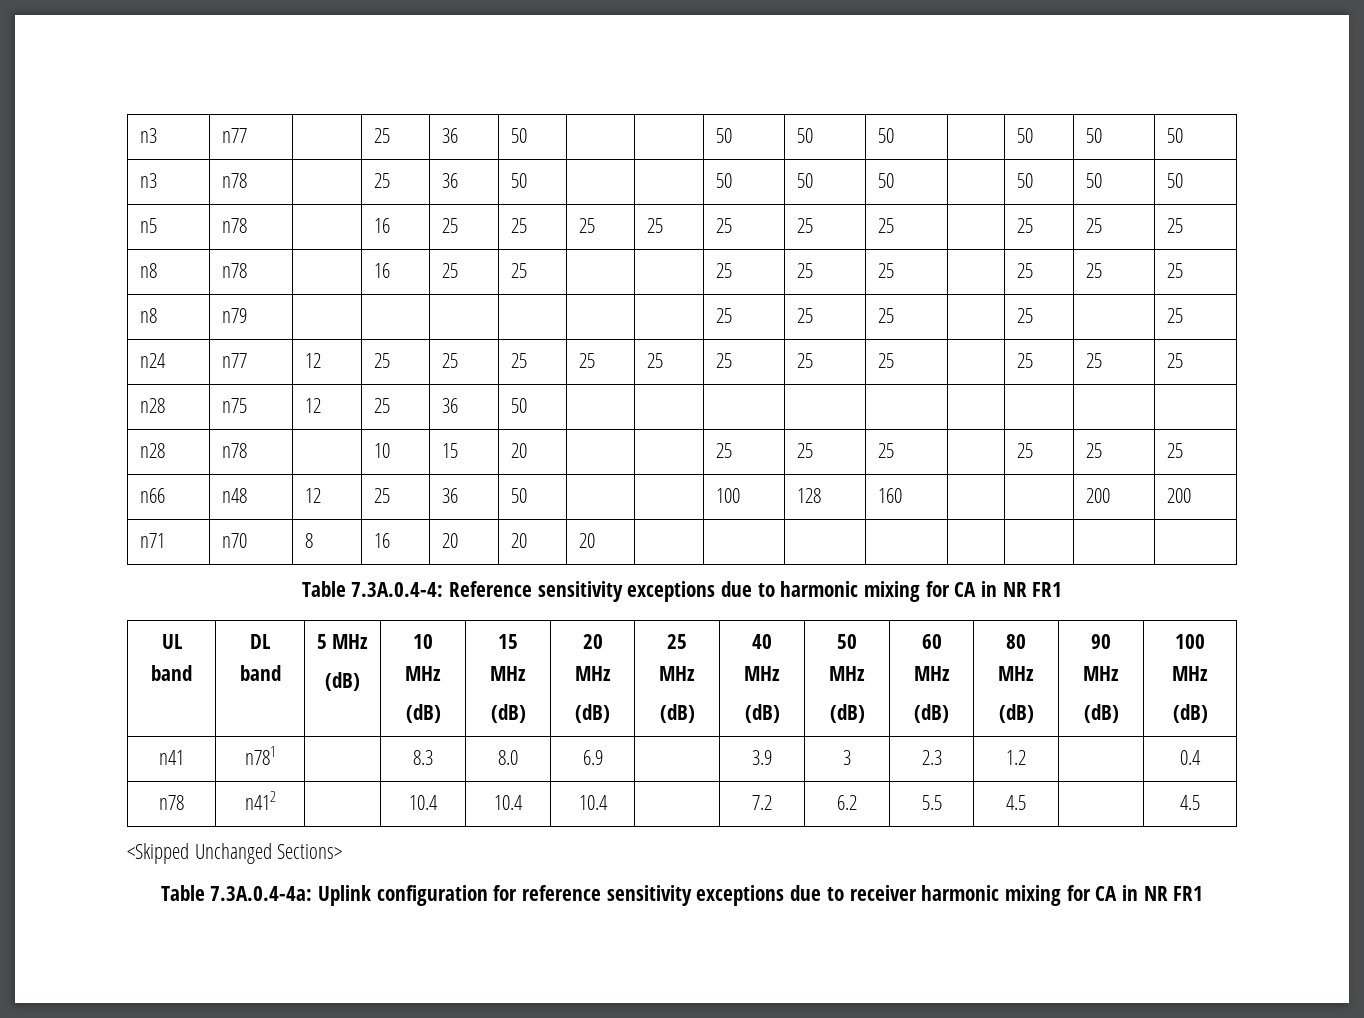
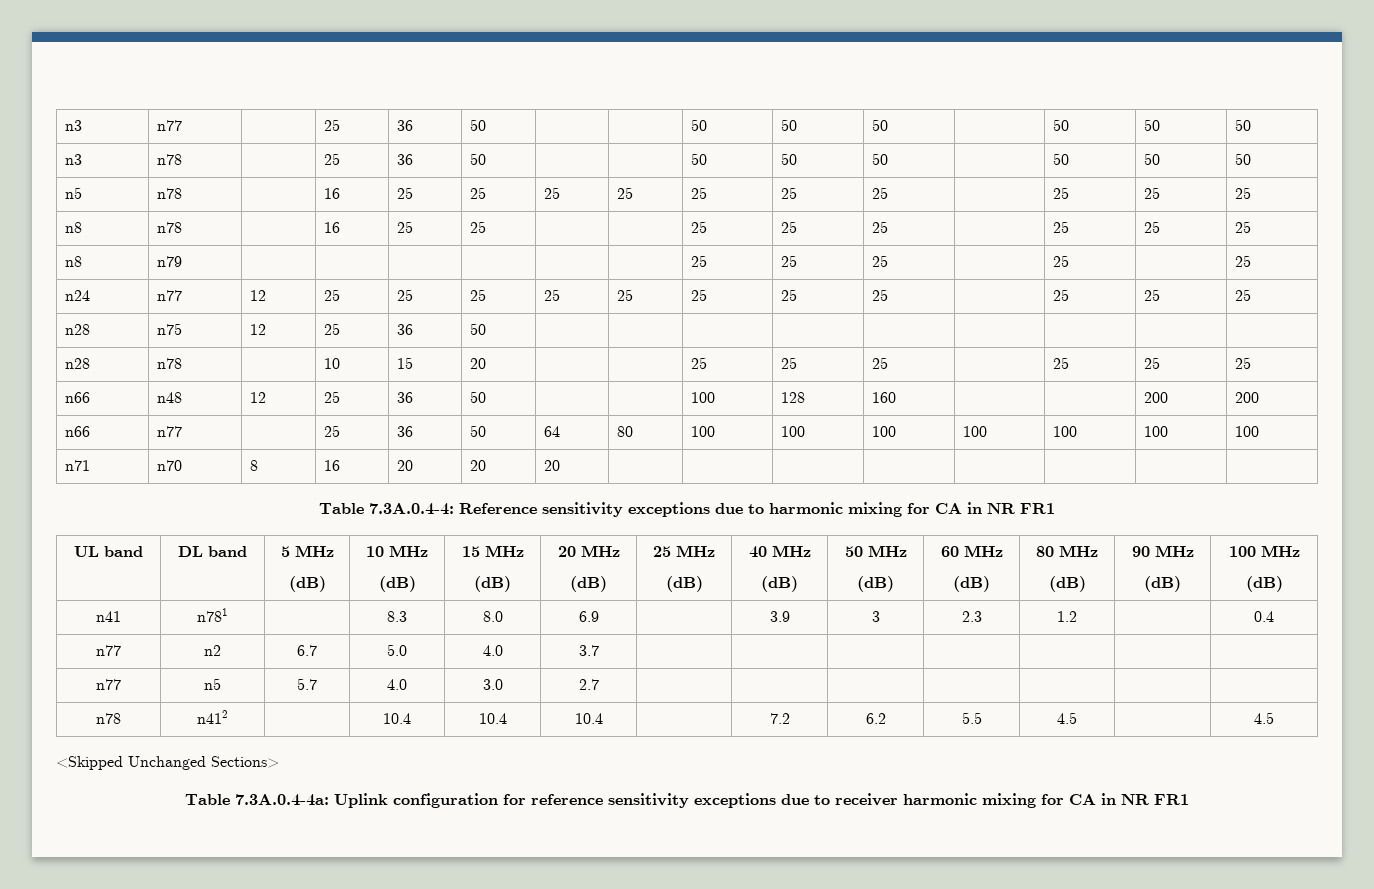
(1191, 495) none -> [64,426,90,437] [156,426,182,437] [323,425,340,437] [396,426,413,437] [469,425,486,437] [543,426,560,437] [616,426,633,437] [690,426,715,437] [780,426,805,437] [871,426,896,437] [962,426,987,437] [1052,426,1077,437] [1143,426,1168,437] [1234,426,1259,437] // n66 | n77 | | 25 | 36 | 50 | 64 | 80 | 100 | 100 | 100 | 100 | 100 | 100 | 100
(1201, 757) none -> [96,645,121,656] [203,645,221,656] [297,645,317,656] [387,644,407,656] [482,645,503,656] [578,645,599,656] [96,679,121,690] [203,678,221,690] [297,678,317,690] [387,679,407,690] [482,679,503,690] [578,679,599,690] // n77 | n2 | 6.7 | 5.0 | 4.0 | 3.7 | | | | | | | // n77 | n5 | 5.7 | 4.0 | 3.0 | 2.7 | | | | | | |

